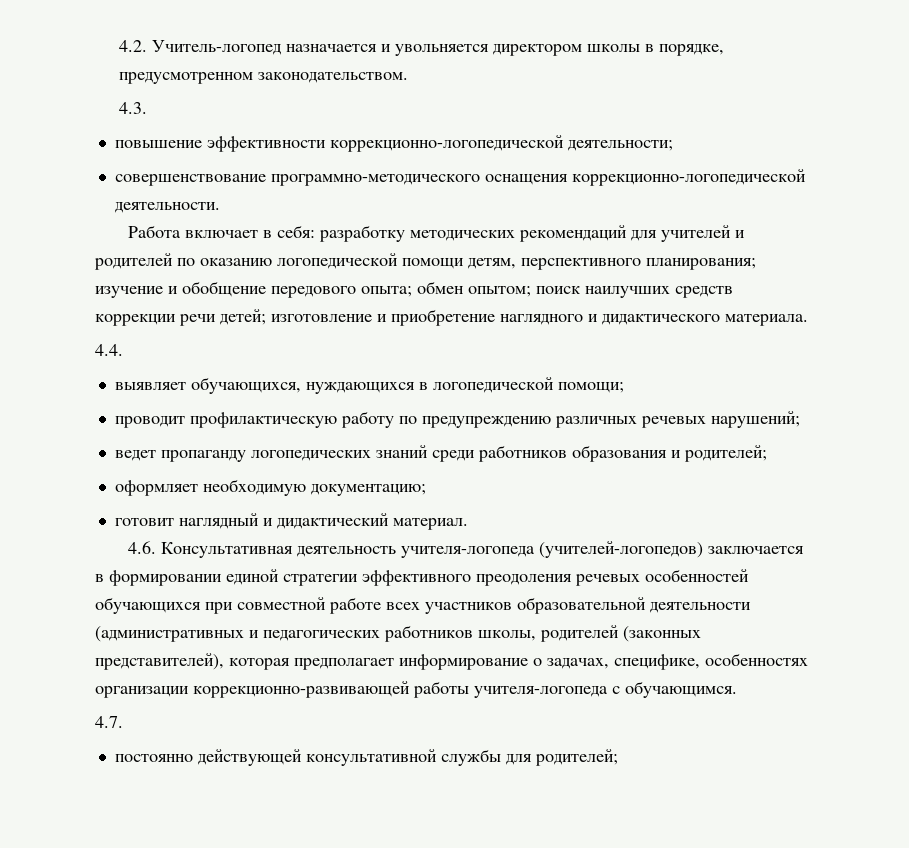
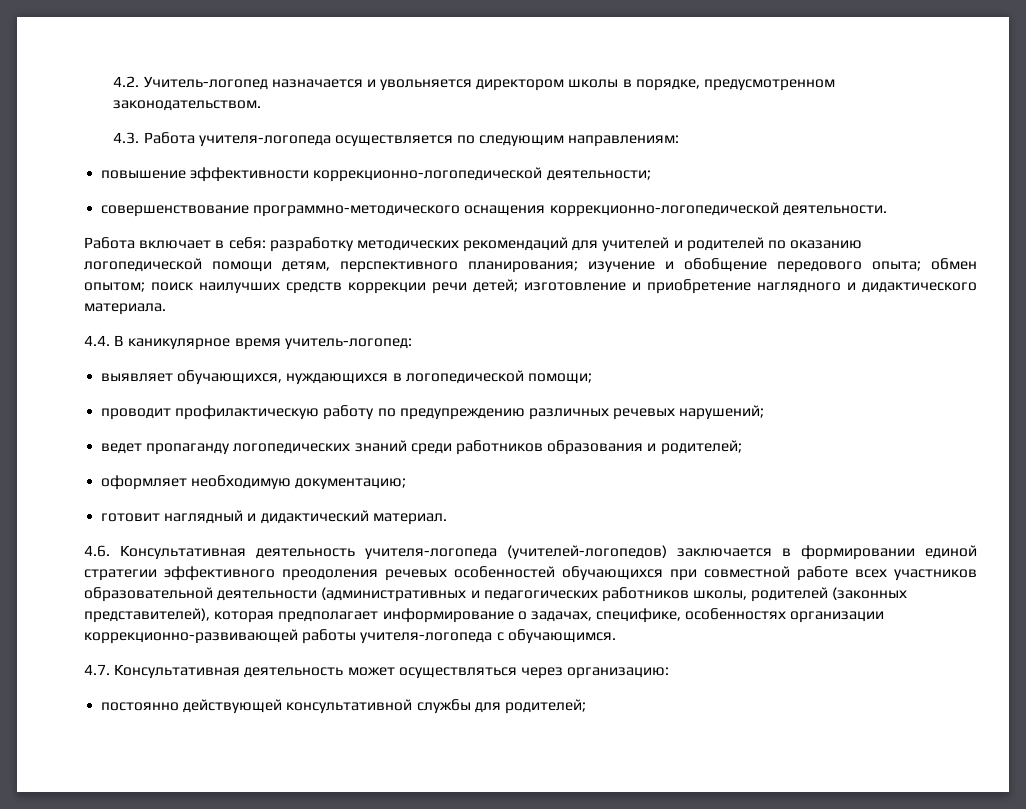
(147, 108) none -> [143,132,680,147] Работа учителя-логопеда осуществляется по следующим направлениям:
(123, 350) none -> [114,335,412,350] В каникулярное время учитель-логопед:
(123, 722) none -> [114,664,670,679] Консультативная деятельность может осуществляться через организацию:

